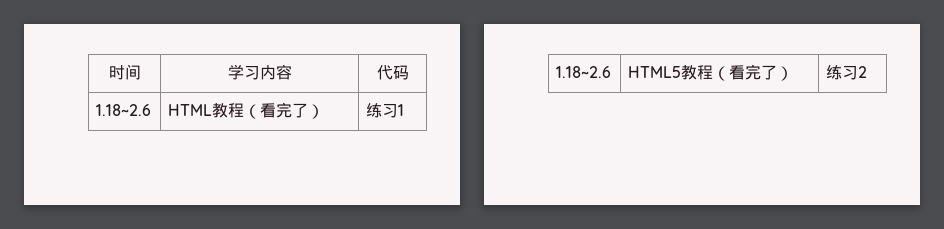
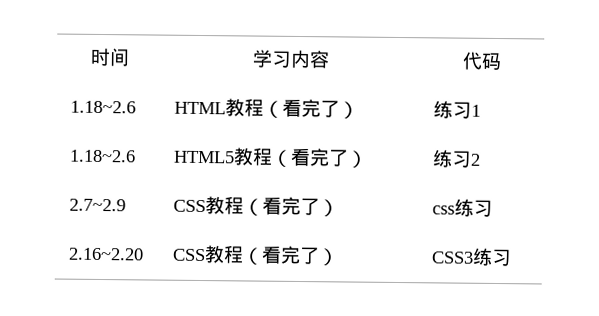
(868, 72) none -> [69,198,127,212] [173,196,340,217] [432,198,494,217] [68,247,145,261] [172,245,340,266] [431,247,513,267] // 2.7~2.9 | CSS教程（看完了） | css练习 // 2.16~2.20 | CSS教程（看完了） | CSS3练习

